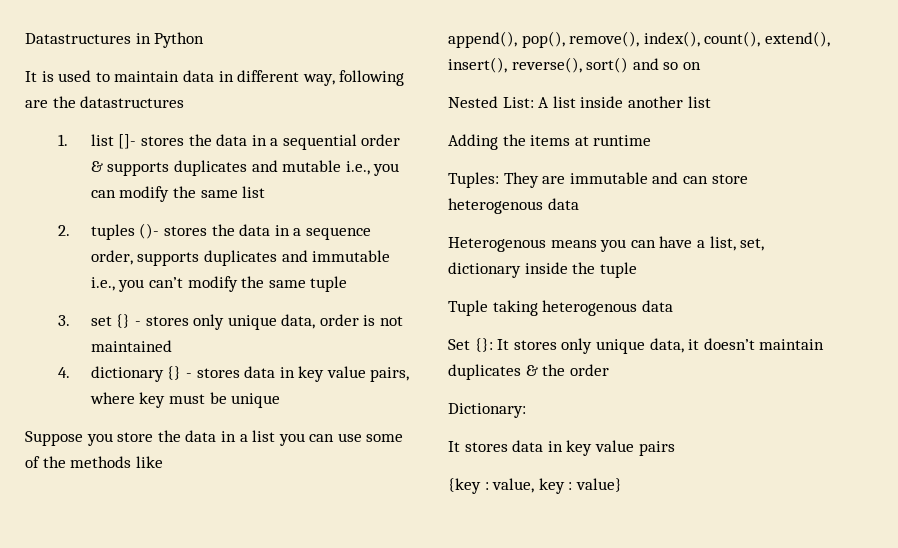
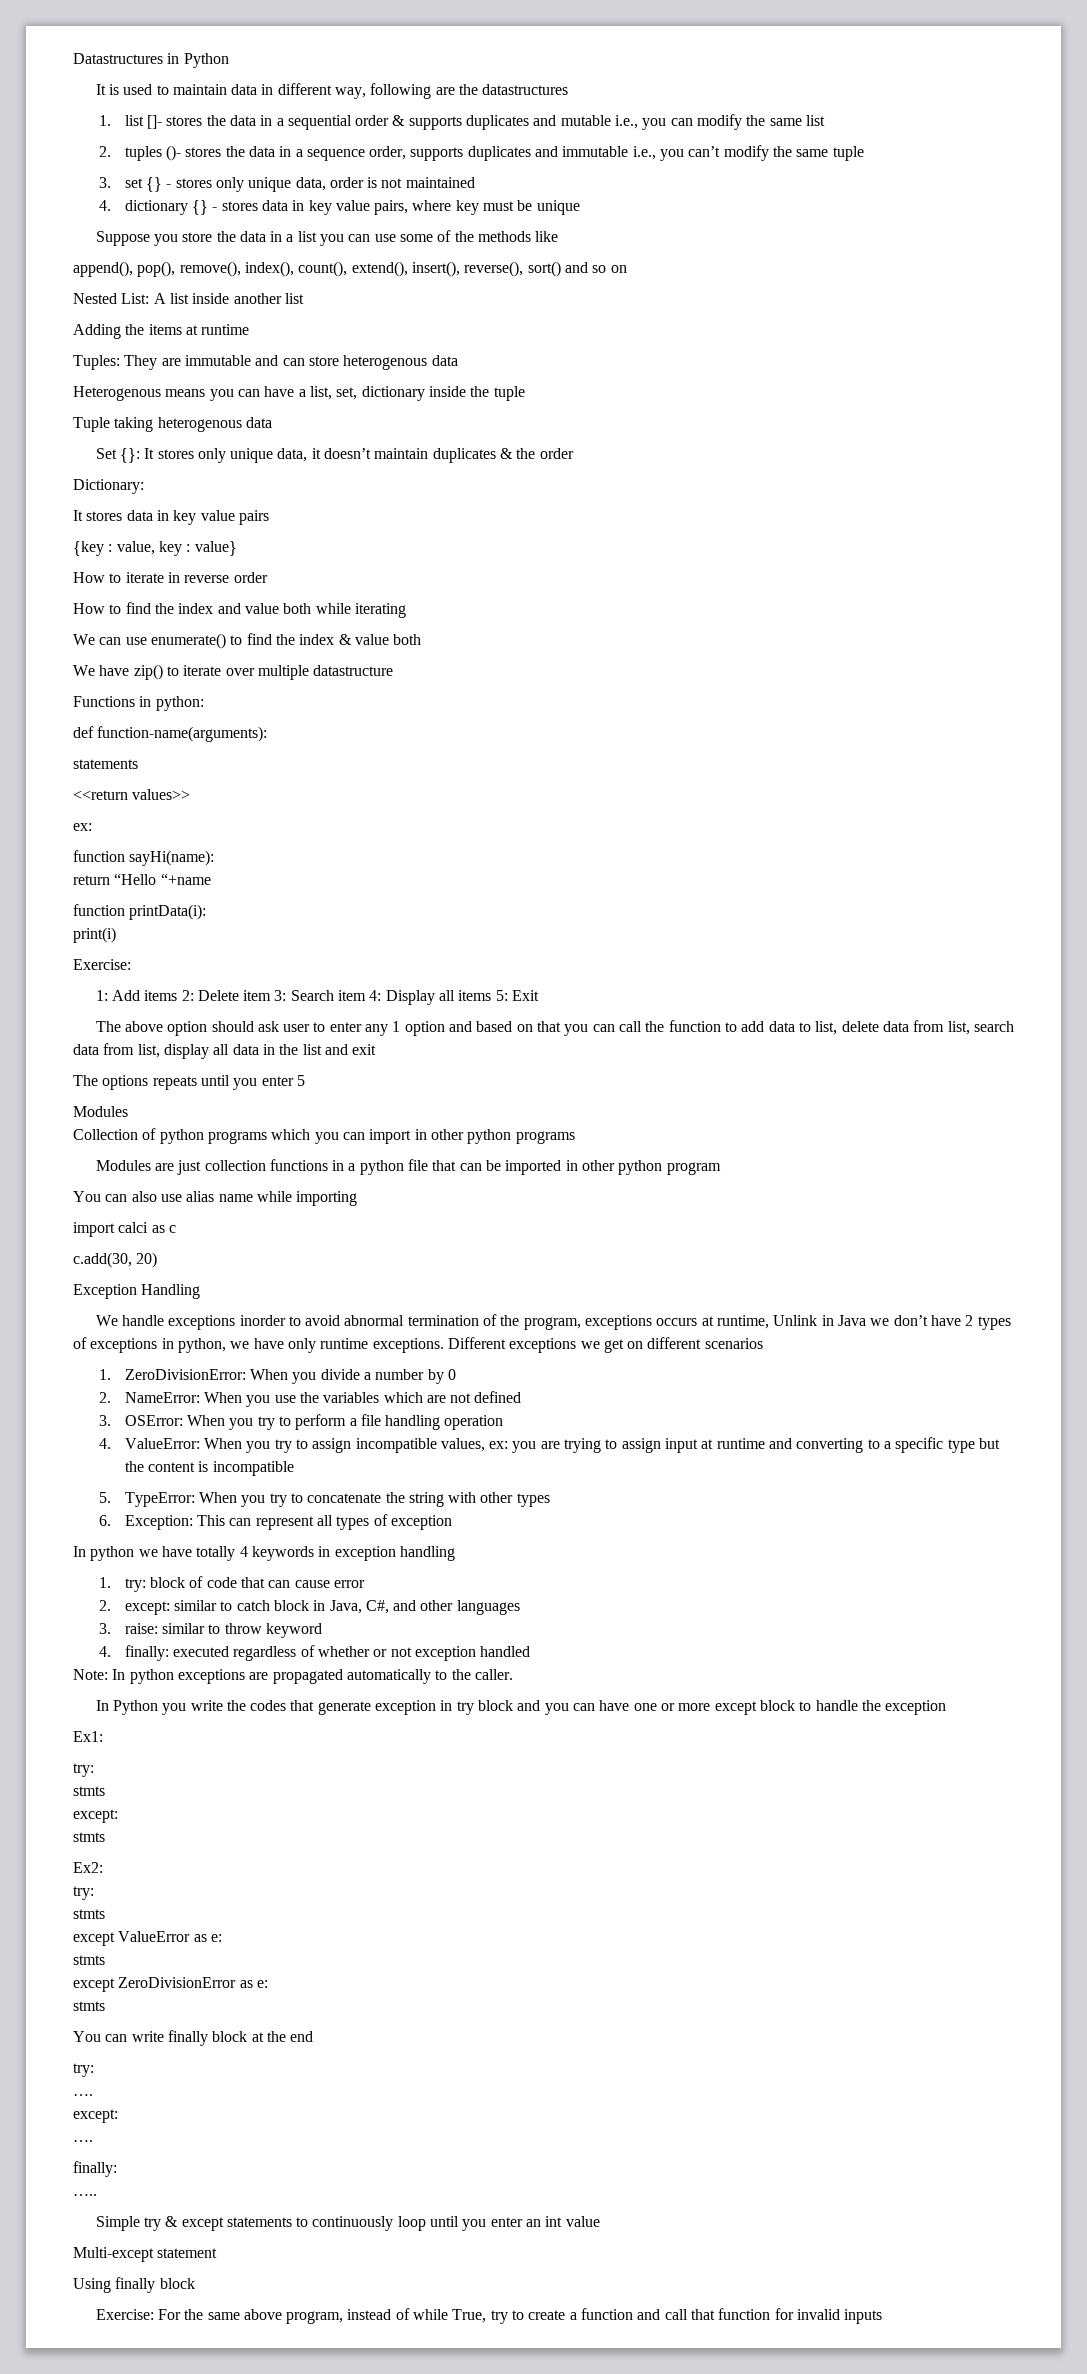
(622, 485) none -> [73,572,268,583] [73,602,406,618] [73,633,422,649] [73,664,394,680] [73,696,204,711] [73,726,268,742] [73,759,138,769] [73,789,191,800] [73,823,92,831] [73,850,215,866] [73,873,211,885] [73,904,207,920] [73,927,116,943] [73,959,131,970] [95,990,540,1005] [95,1020,1014,1036] [73,1043,377,1059] [73,1075,305,1090] [73,1106,128,1117] [73,1128,575,1144] [95,1159,721,1175] [73,1191,358,1206] [73,1222,176,1237] [73,1252,158,1268] [73,1284,201,1299] [95,1314,1011,1330] [73,1337,763,1353] [98,1369,456,1384] [98,1391,522,1407] [98,1414,504,1430] [98,1437,1000,1453] [124,1461,294,1476] [98,1492,550,1507] [98,1514,452,1530] [73,1546,455,1561] [98,1576,365,1592] [98,1600,520,1615] [98,1623,322,1638] [98,1645,531,1661] [73,1669,513,1684] [95,1700,947,1715] [73,1731,103,1742] [73,1763,94,1777] [73,1786,105,1796] [73,1809,118,1823] [73,1832,105,1842] [73,1862,103,1873] [73,1886,94,1900] [73,1909,105,1919] [73,1931,222,1946] [73,1955,105,1965] [73,1977,268,1992] [73,2001,105,2011] [73,2030,314,2046] [73,2063,94,2077] [73,2094,93,2096] [73,2109,118,2123] [73,2140,93,2142] [73,2161,117,2177] [73,2194,97,2196] [95,2216,600,2231] [73,2247,218,2262] [73,2277,195,2293] [95,2308,883,2324] // How to iterate in reverse order // How to find the index and value both while iterating // We can use enumerate() to find the index & value both // We have zip() to iterate over multiple datastructure // Functions in python: // def function-name(arguments): // statements // <<return values>> // ex: // function sayHi(name): // return “Hello “+name // function printData(i): // print(i) // Exercise: // 1: Add items 2: Delete item 3: Search item 4: Display all items 5: Exit // The above option should ask user to enter any 1 option and based on that you can call the function to add data to list, delete data from list, search data from list, display all data in the list and exit // The options repeats until you enter 5 // Modules // Collection of python programs which you can import in other python programs // Modules are just collection functions in a python file that can be imported in other python program // You can also use alias name while importing // import calci as c // c.add(30, 20) // Exception Handling // We handle exceptions inorder to avoid abnormal termination of the program, exceptions occurs at runtime, Unlink in Java we don’t have 2 types of exceptions in python, we have only runtime exceptions. Different exceptions we get on different scenarios // 1. ZeroDivisionError: When you divide a number by 0 // 2. NameError: When you use the variables which are not defined // 3. OSError: When you try to perform a file handling operation // 4. ValueError: When you try to assign incompatible values, ex: you are trying to assign input at runtime and converting to a specific type but the content is incompatible // 5. TypeError: When you try to concatenate the string with other types // 6. Exception: This can represent all types of exception // In python we have totally 4 keywords in exception handling // 1. try: block of code that can cause error // 2. except: similar to catch block in Java, C#, and other languages // 3. raise: similar to throw keyword // 4. finally: executed regardless of whether or not exception handled // Note: In python exceptions are propagated automatically to the caller. // In Python you write the codes that generate exception in try block and you can have one or more except block to handle the exception // Ex1: // try: // stmts // except: // stmts // Ex2: // try: // stmts // except ValueError as e: // stmts // except ZeroDivisionError as e: // stmts // You can write finally block at the end // try: // …. // except: // …. // finally: // ….. // Simple try & except statements to continuously loop until you enter an int value // Multi-except statement // Using finally block // Exercise: For the same above program, instead of while True, try to create a function and call that function for invalid inputs

